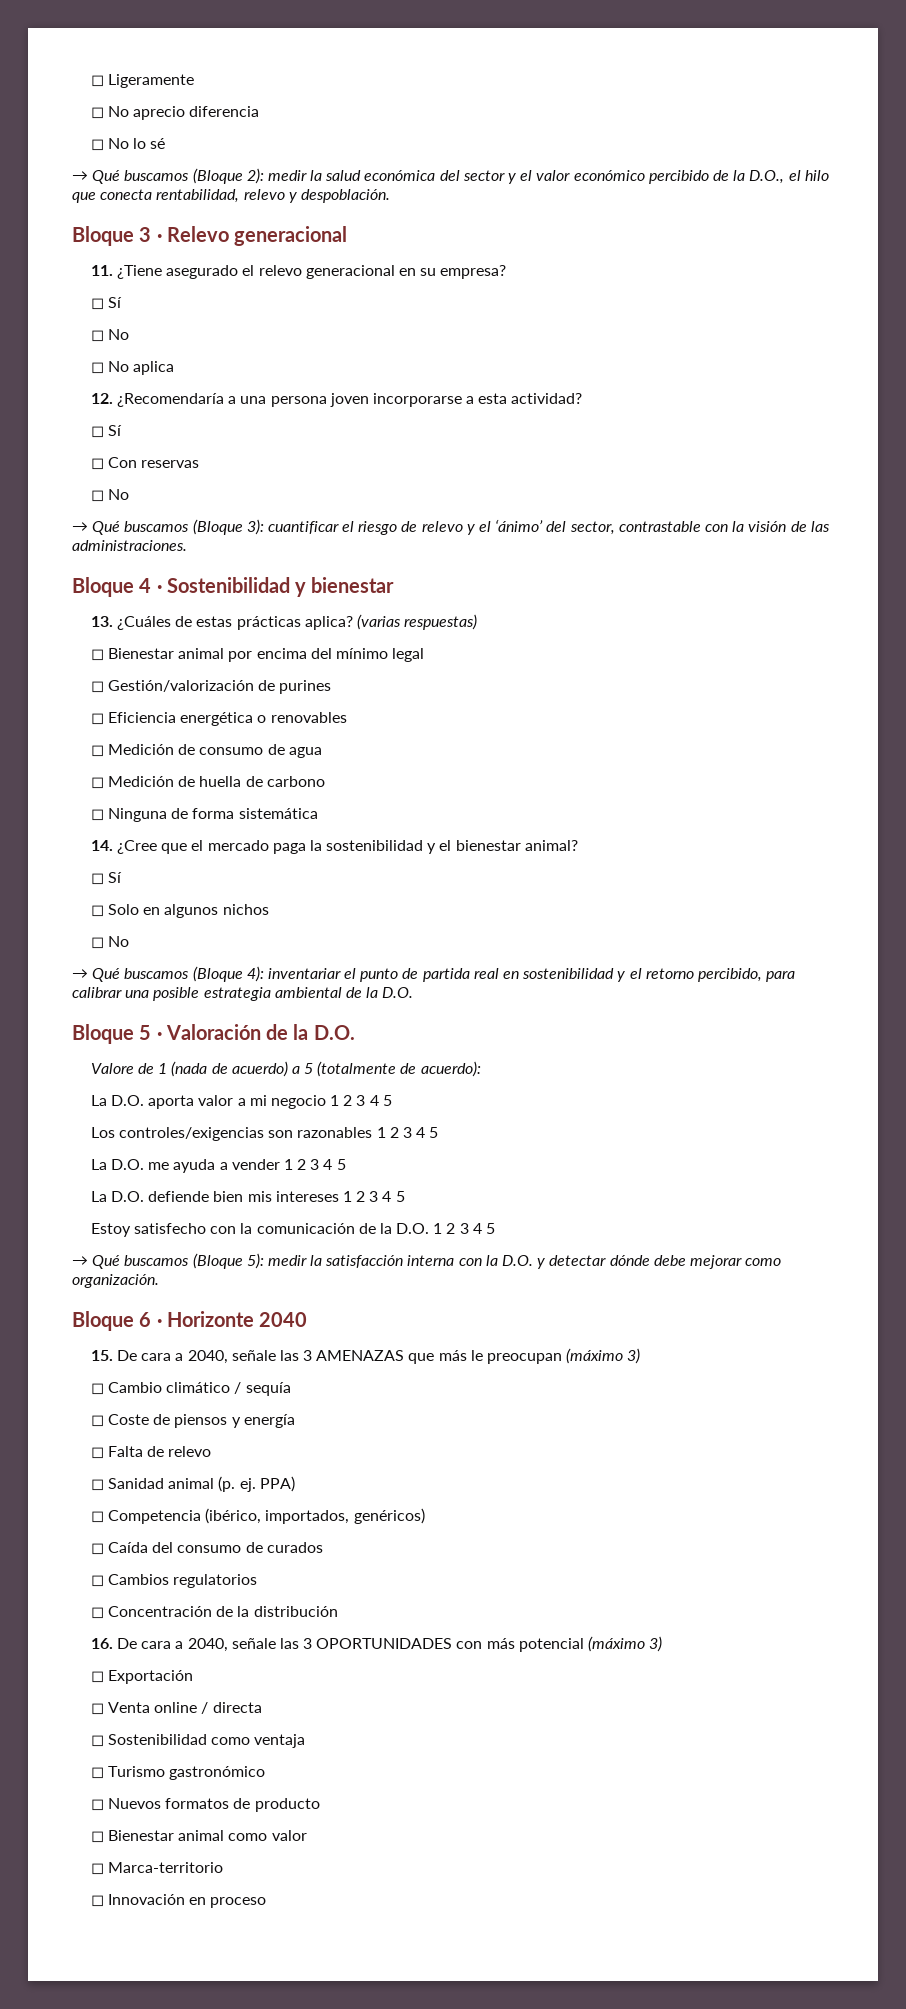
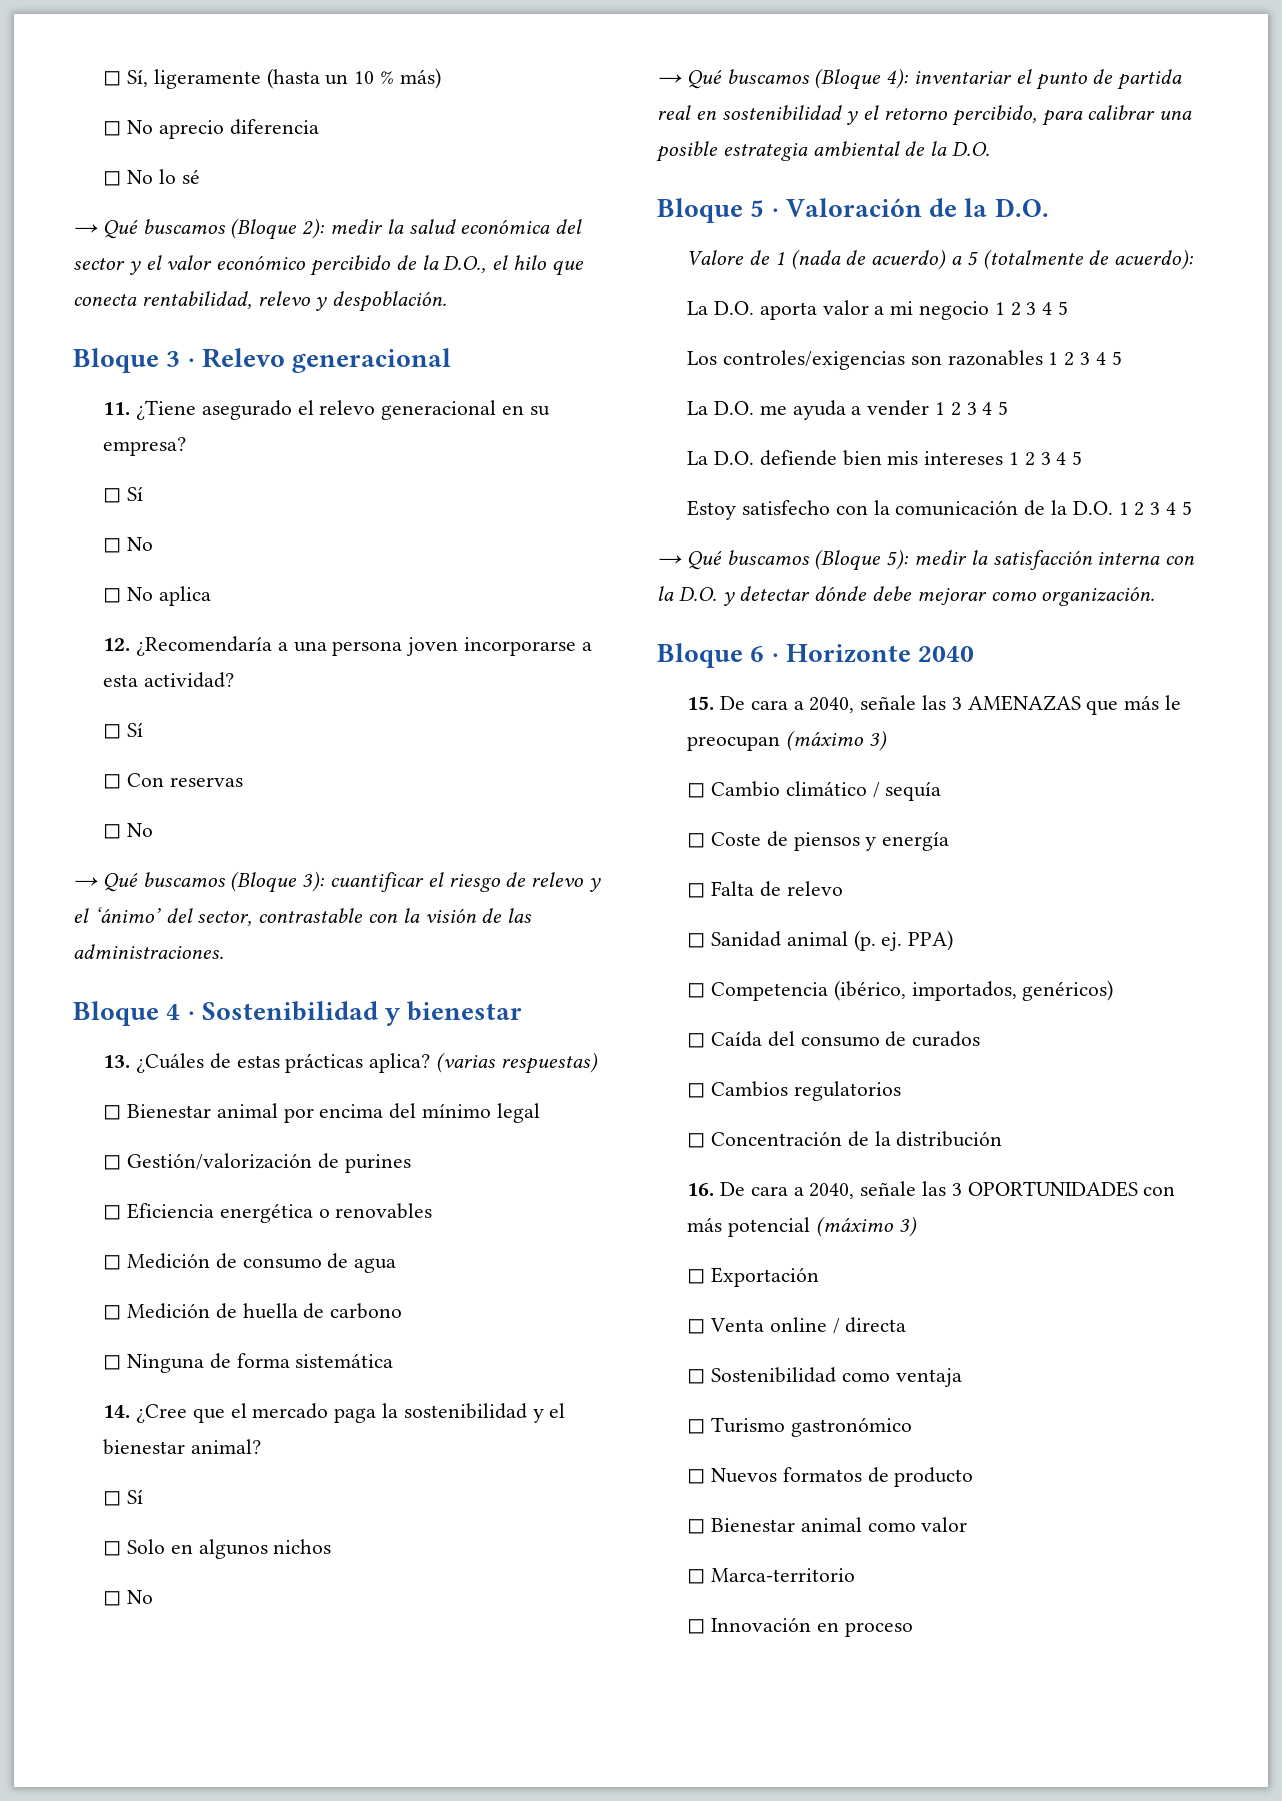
[90,74,194,88] ◻ Ligeramente -> [103,68,441,89] ◻ Sí, ligeramente (hasta un 10 % más)

